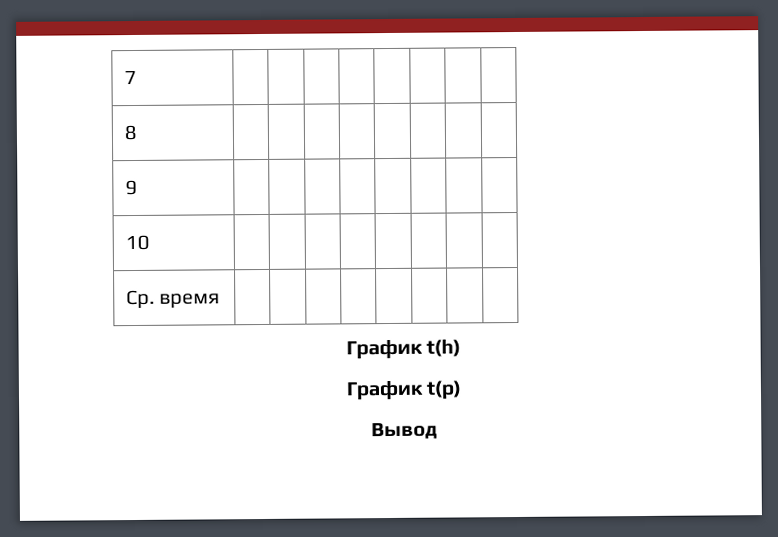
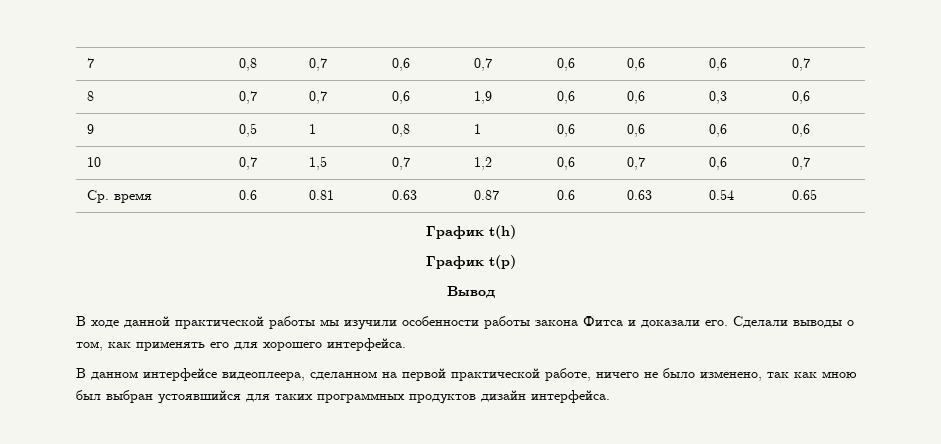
[123,124,137,141] [124,179,138,196] [124,234,150,251] [125,289,221,309] | | | | | | | // 8 | | | | | | | | // 9 | | | | | | | | // 10 | | | | | | | | // Ср. время | | | | | | | | -> [238,58,257,71] [308,58,327,71] [391,58,410,71] [473,58,492,71] [556,58,575,71] [626,58,645,71] [708,58,727,71] [791,58,810,71] [86,91,94,101] [238,91,257,104] [308,91,327,104] [391,91,410,104] [473,91,492,104] [556,91,575,104] [626,91,645,104] [708,91,727,104] [791,91,810,104] [86,124,94,134] [238,123,257,137] [308,124,316,134] [391,124,410,137] [473,124,481,134] [556,124,575,137] [626,124,645,137] [708,124,727,137] [791,124,810,137] [86,157,101,167] [238,157,257,170] [308,156,327,170] [391,157,410,170] [473,157,492,170] [556,157,575,170] [626,157,645,170] [708,157,727,170] [791,157,810,170] [86,190,152,203] [238,190,257,200] [308,190,334,200] [391,190,417,200] [473,190,499,200] [556,190,575,200] [626,190,652,200] [708,189,734,200] [791,189,817,200] 0,8 | 0,7 | 0,6 | 0,7 | 0,6 | 0,6 | 0,6 | 0,7 // 8 | 0,7 | 0,7 | 0,6 | 1,9 | 0,6 | 0,6 | 0,3 | 0,6 // 9 | 0,5 | 1 | 0,8 | 1 | 0,6 | 0,6 | 0,6 | 0,6 // 10 | 0,7 | 1,5 | 0,7 | 1,2 | 0,6 | 0,7 | 0,6 | 0,7 // Ср. время | 0.6 | 0.81 | 0.63 | 0.87 | 0.6 | 0.63 | 0.54 | 0.65
(438, 431) none -> [76,316,854,330] [76,338,406,351] [76,368,857,381] [76,390,610,404] // В ходе данной практической работы мы изучили особенности работы закона Фитса и доказали его. Сделали выводы о том, как применять его для хорошего интерфейса. // В данном интерфейсе видеоплеера, сделанном на первой практической работе, ничего не было изменено, так как мною был выбран устоявшийся для таких программных продуктов дизайн интерфейса.

